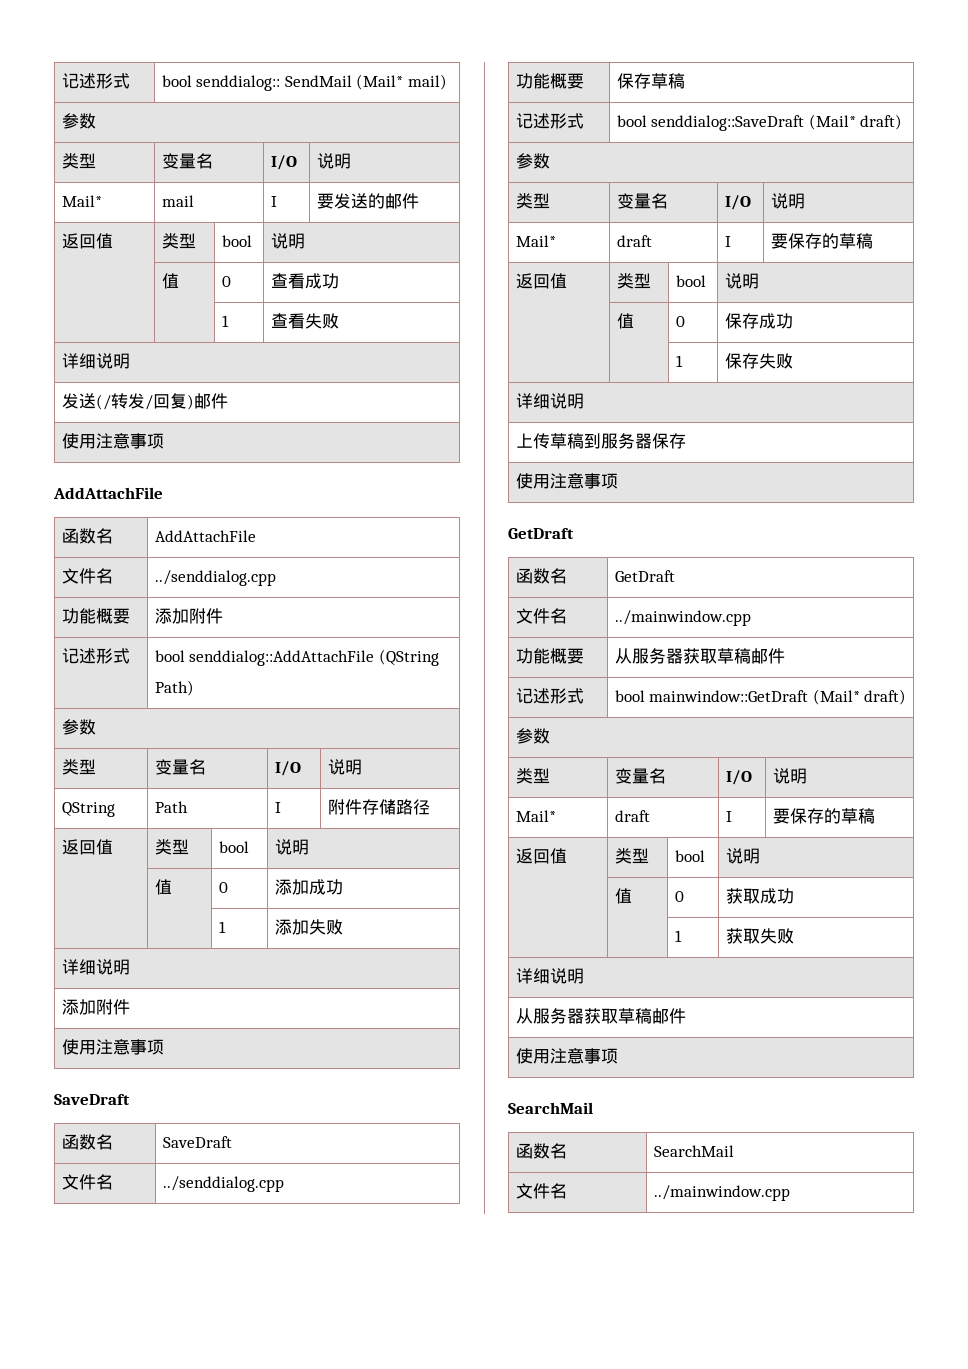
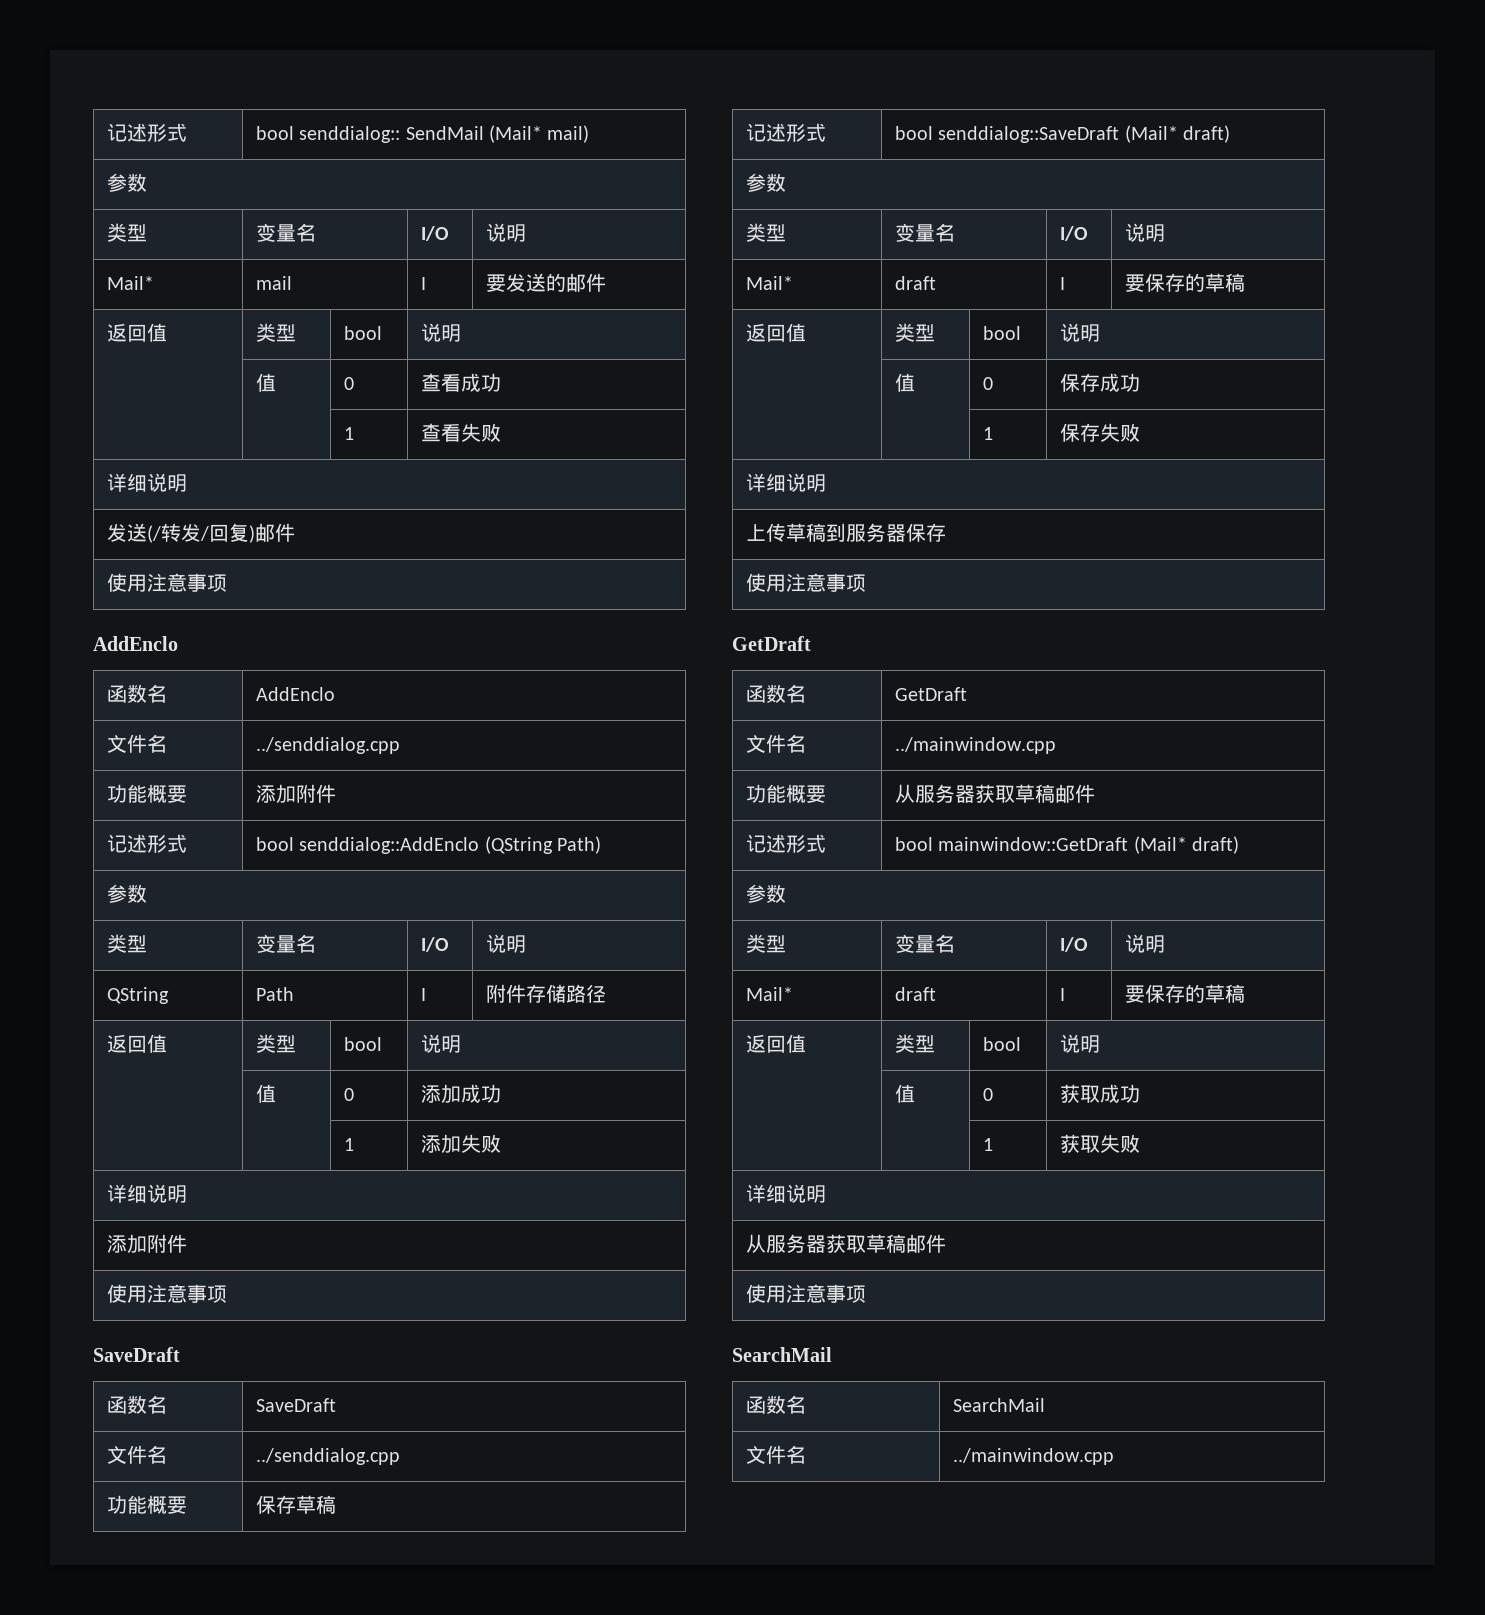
[53,487,163,499] [61,528,113,544] [154,530,256,542] AddAttachFile // 函数名 | AddAttachFile -> [93,636,178,651] [106,684,167,703] [255,687,335,701] AddEnclo // 函数名 | AddEnclo
[189,650,375,666] senddialog::AddAttachFile -> [299,837,480,854] senddialog::AddEnclo

